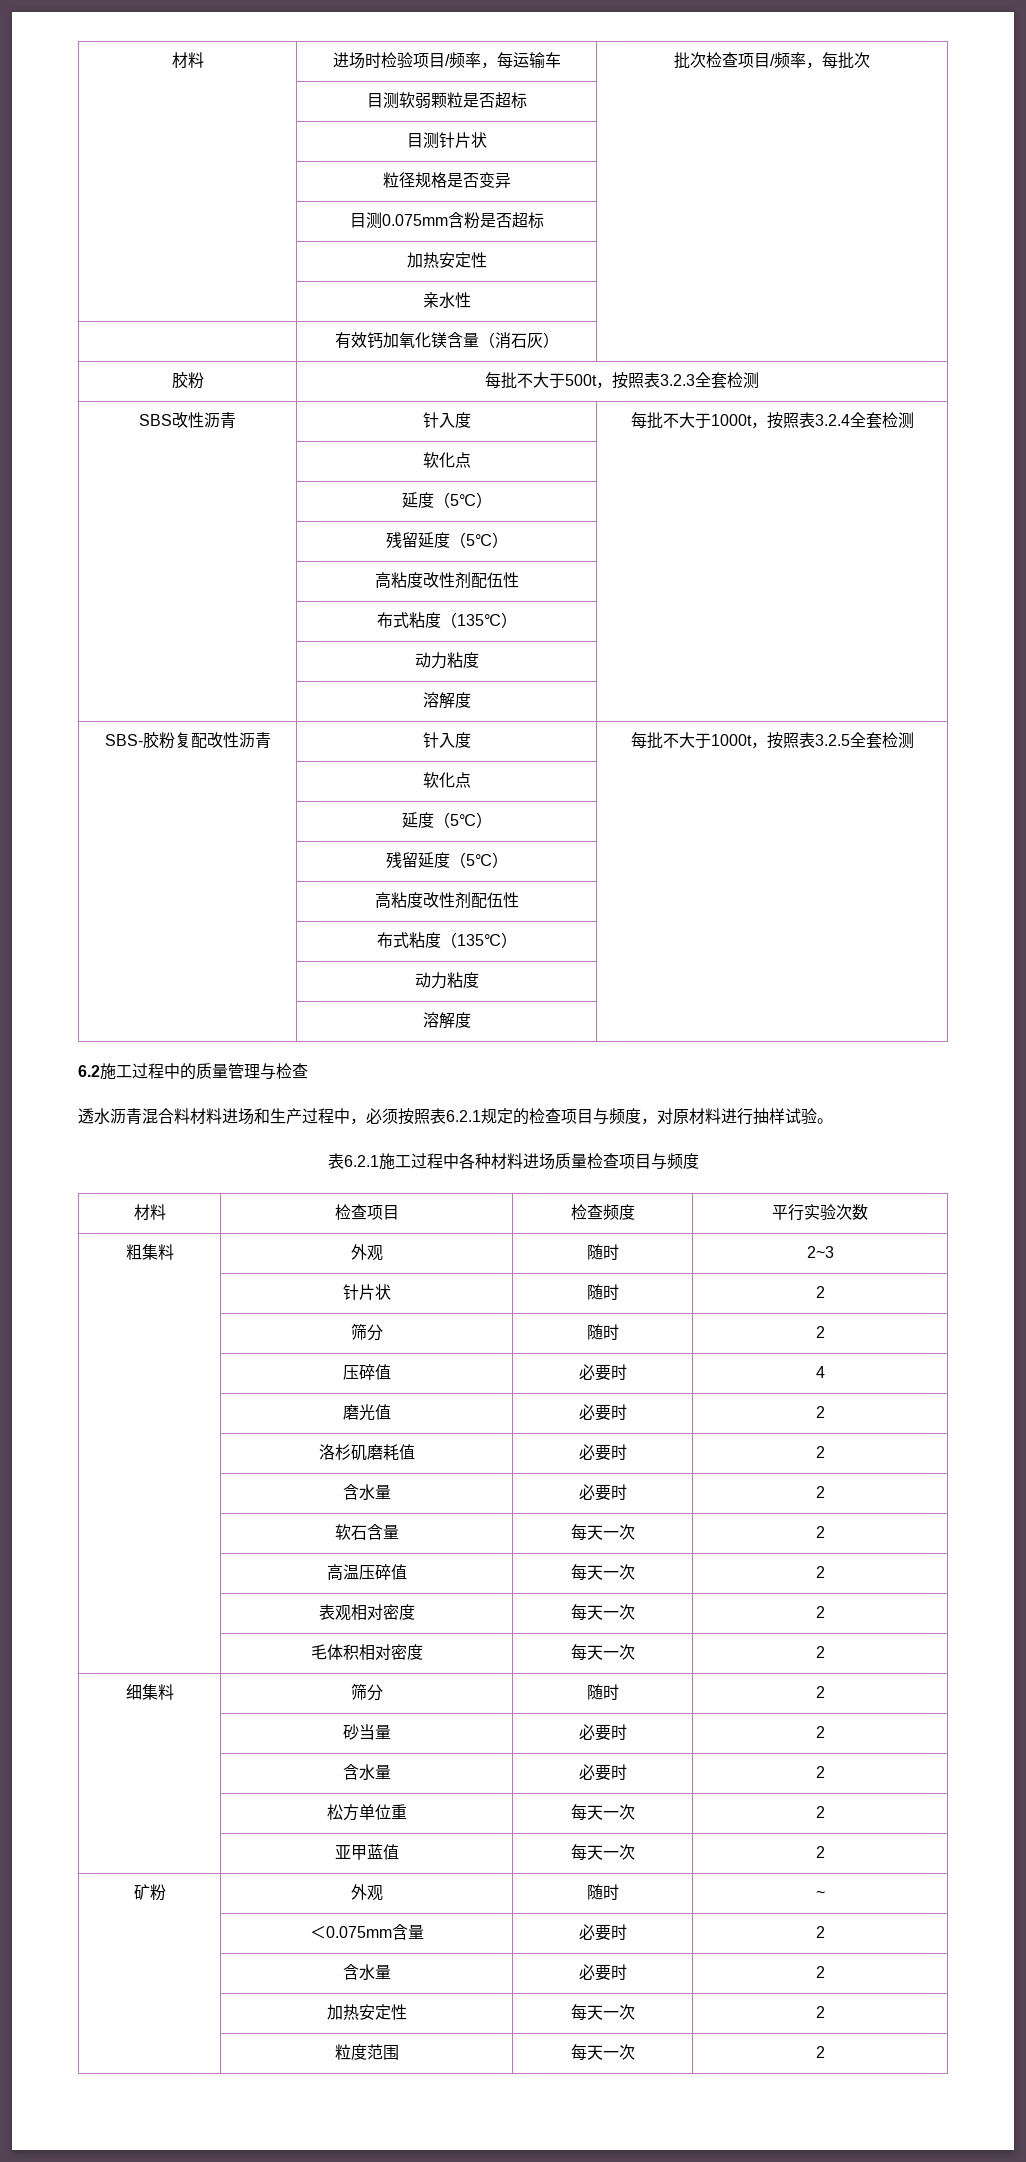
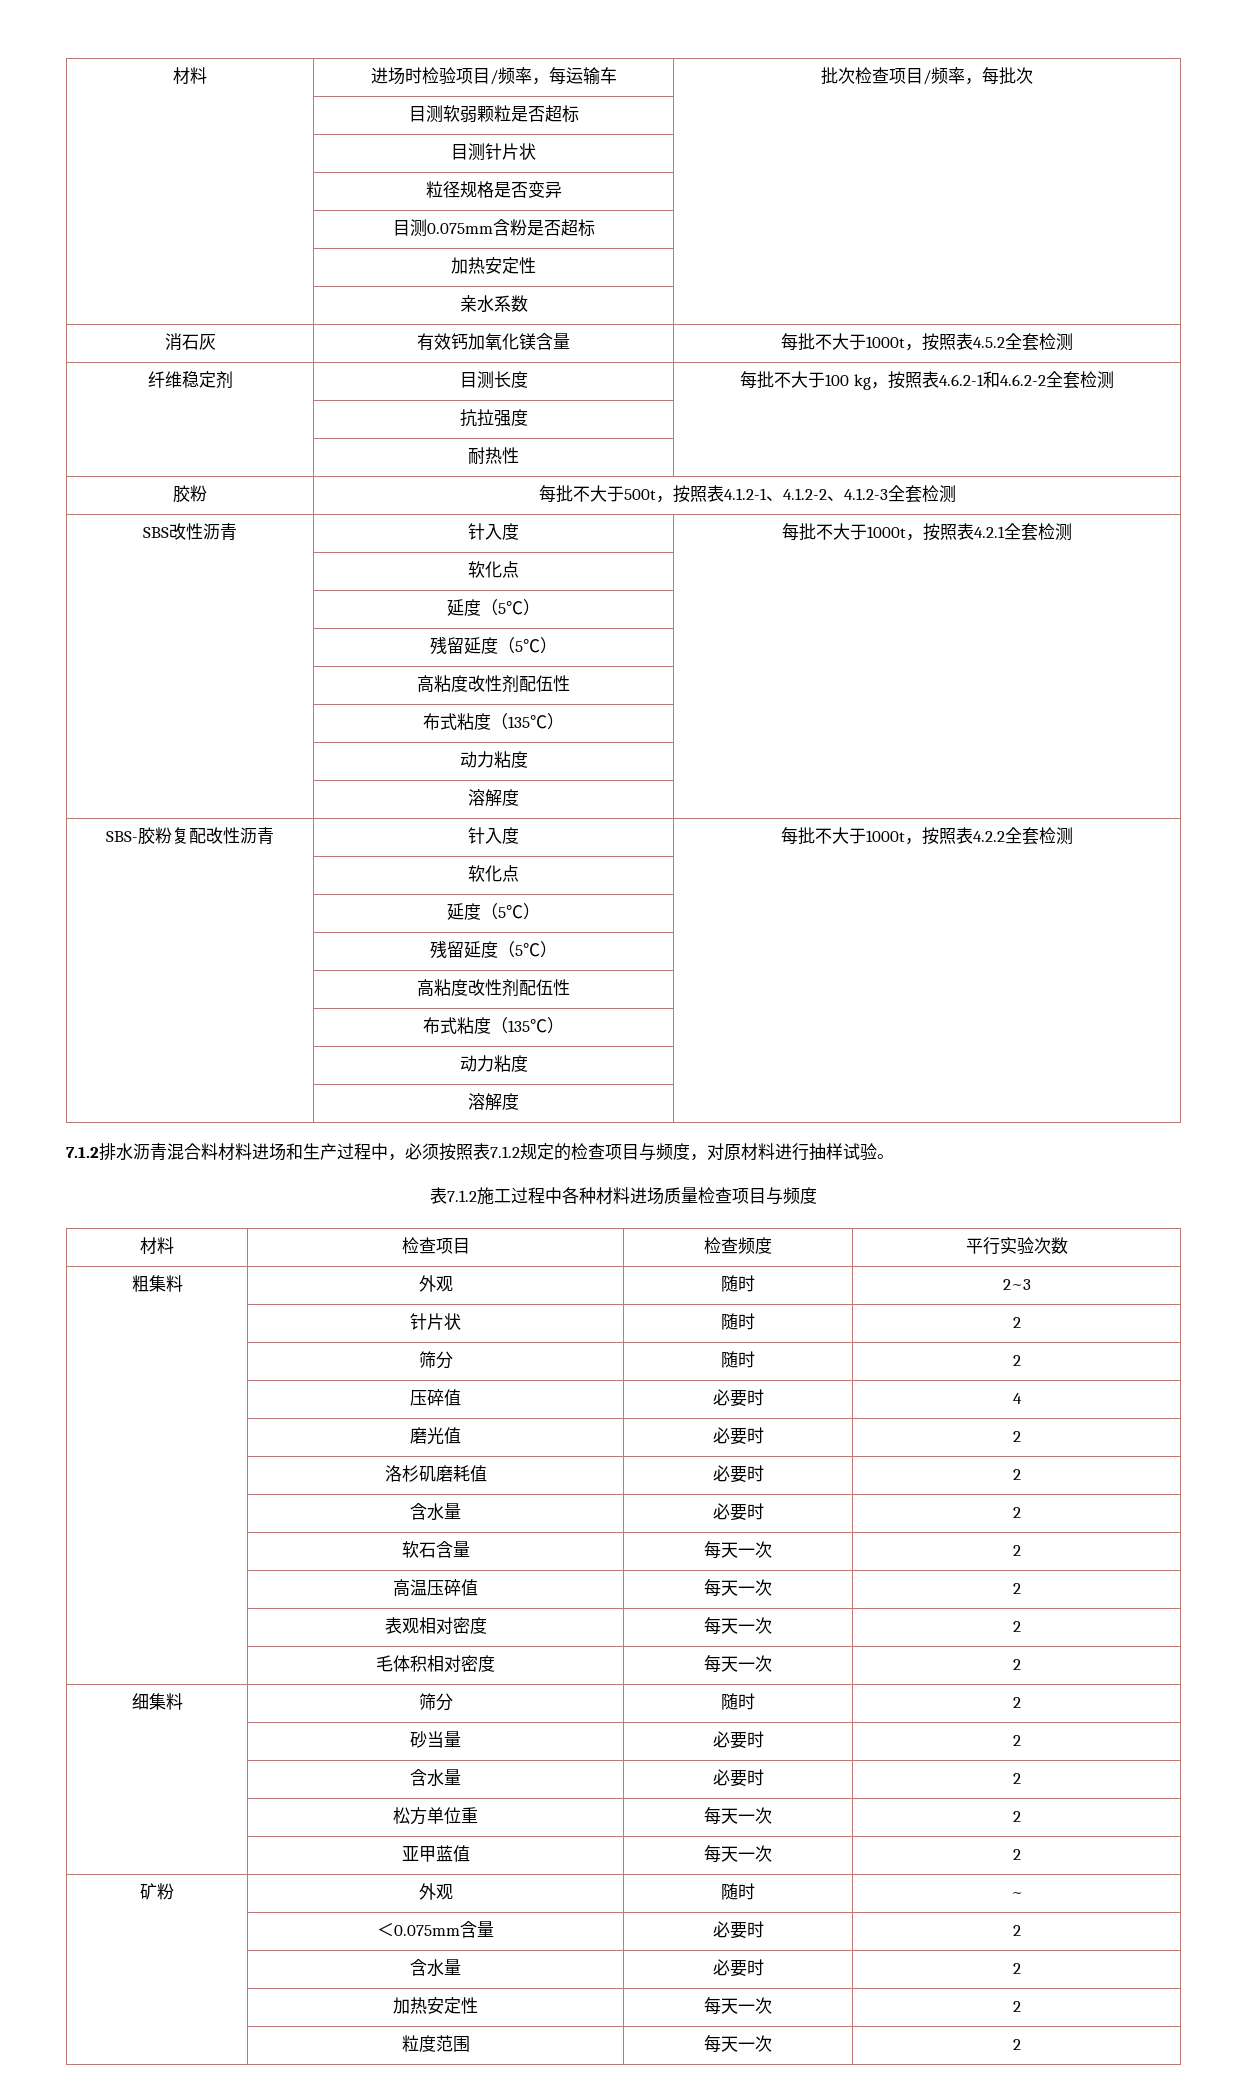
[454,292,471,308] 性 | // -> [493,295,528,312] [164,333,216,351] 系数 | // 消石灰
[478,332,559,349] （消石灰） -> [781,333,1073,351] [147,371,233,389] [459,371,528,389] [740,371,1114,390] [459,409,528,427] [468,447,519,465] | 每批不大于1000t，按照表4.5.2全套检测 // 纤维稳定剂 | 目测长度 | 每批不大于100 kg，按照表4.6.2-1和4.6.2-2全套检测 // | 抗拉强度 | // | 耐热性
[660,374,695,386] 3.2.3 -> [723,488,888,501] 4.1.2-1、4.1.2-2、4.1.2-3
[814,414,850,426] 3.2.4 -> [974,526,1005,538] 4.2.1
[814,734,850,746] 3.2.5 -> [973,831,1005,842] 4.2.2
[78,1063,308,1080] [78,1108,94,1124] 6.2施工过程中的质量管理与检查 // 透 -> [66,1143,116,1161] 7.1.2排
[446,1110,481,1122] 6.2.1 -> [490,1146,520,1158] 7.1.2
[343,1155,379,1167] 6.2.1 -> [447,1190,477,1202] 7.1.2

